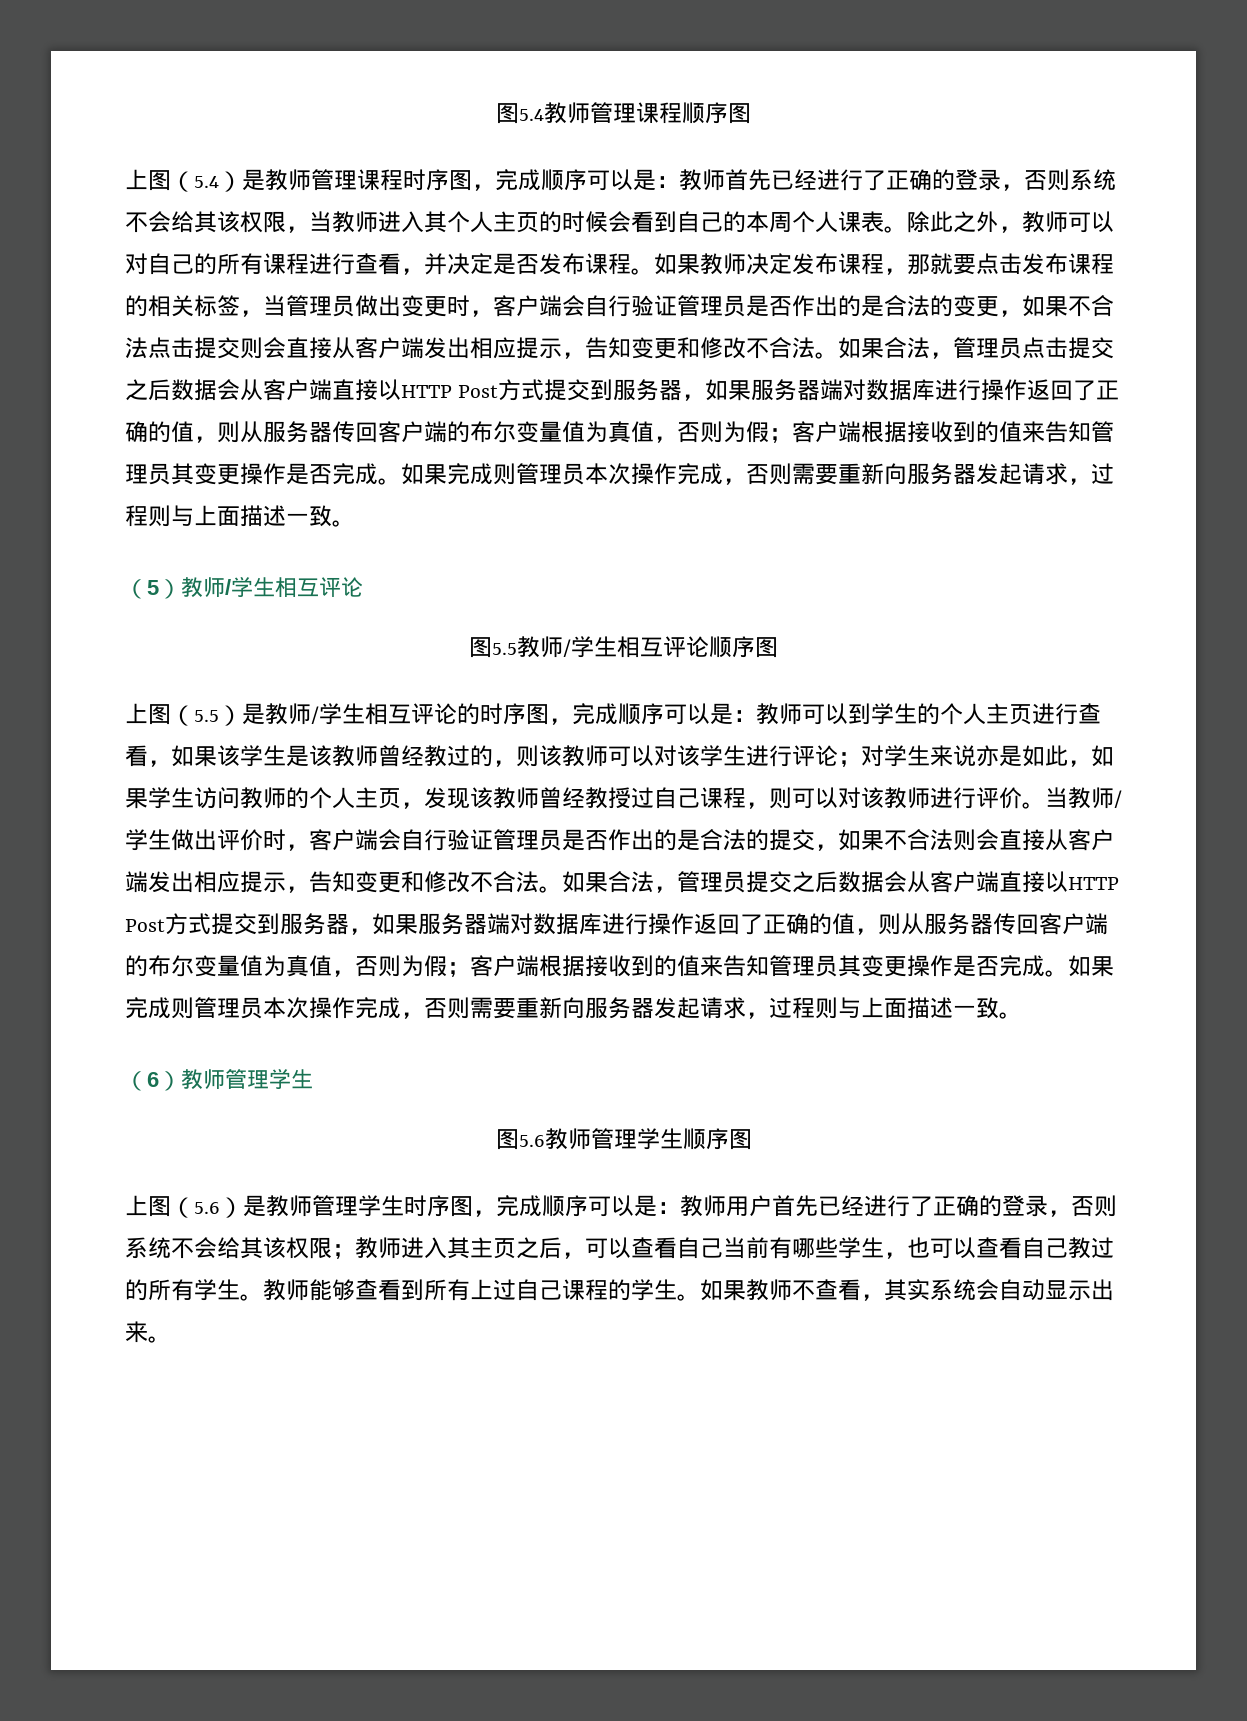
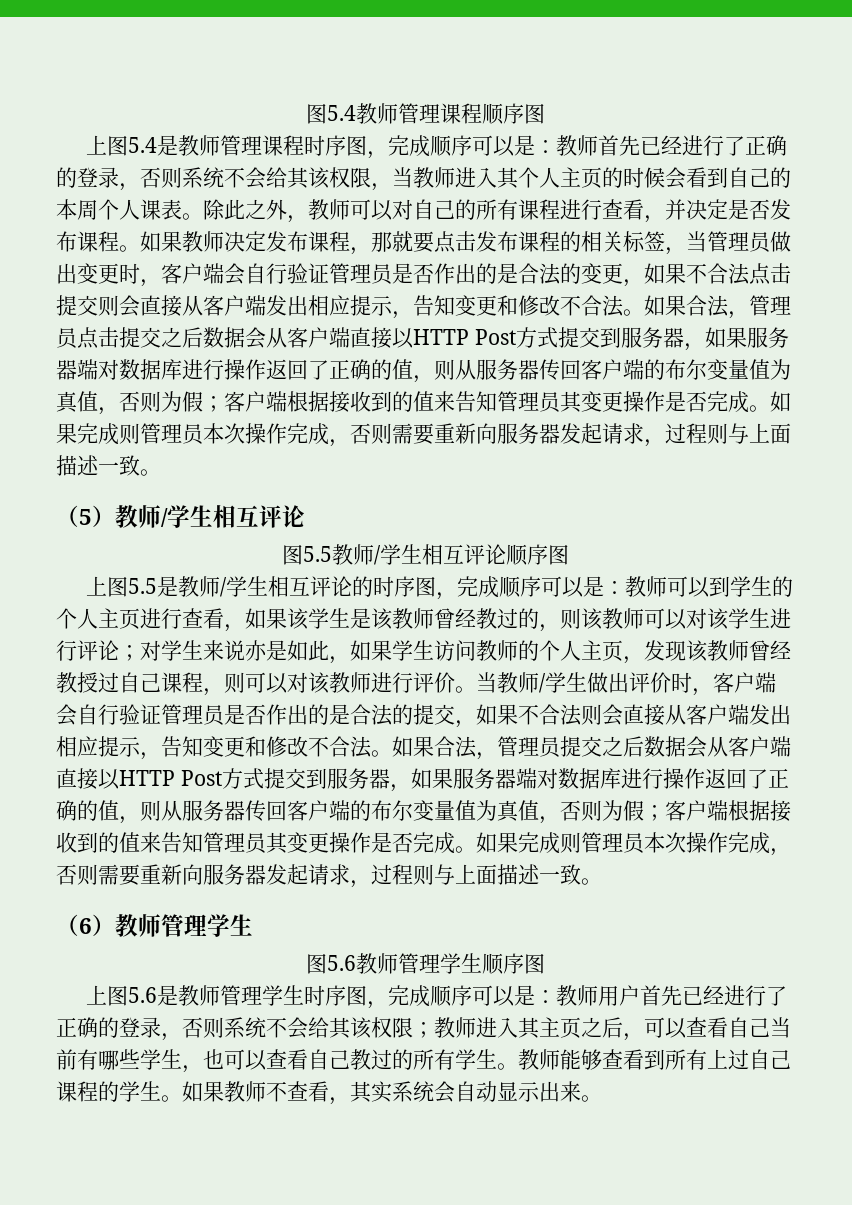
[171,171,242,192] （5.4） -> [128,137,158,153] 5.4
[171,705,242,726] （5.5） -> [128,578,158,594] 5.5
[171,1197,243,1218] （5.6） -> [128,987,158,1003] 5.6

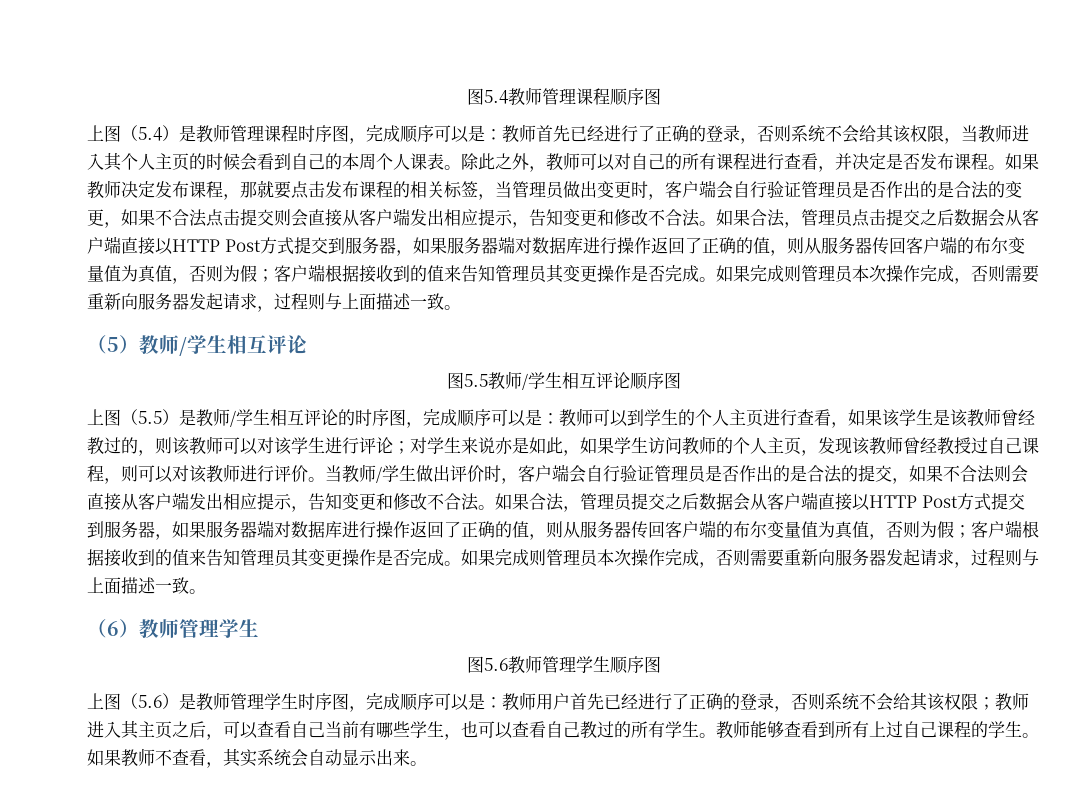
[128,137,158,153] 5.4 -> [121,125,179,141] （5.4）
[128,578,158,594] 5.5 -> [121,409,179,425] （5.5）
[128,987,158,1003] 5.6 -> [121,693,179,709] （5.6）

